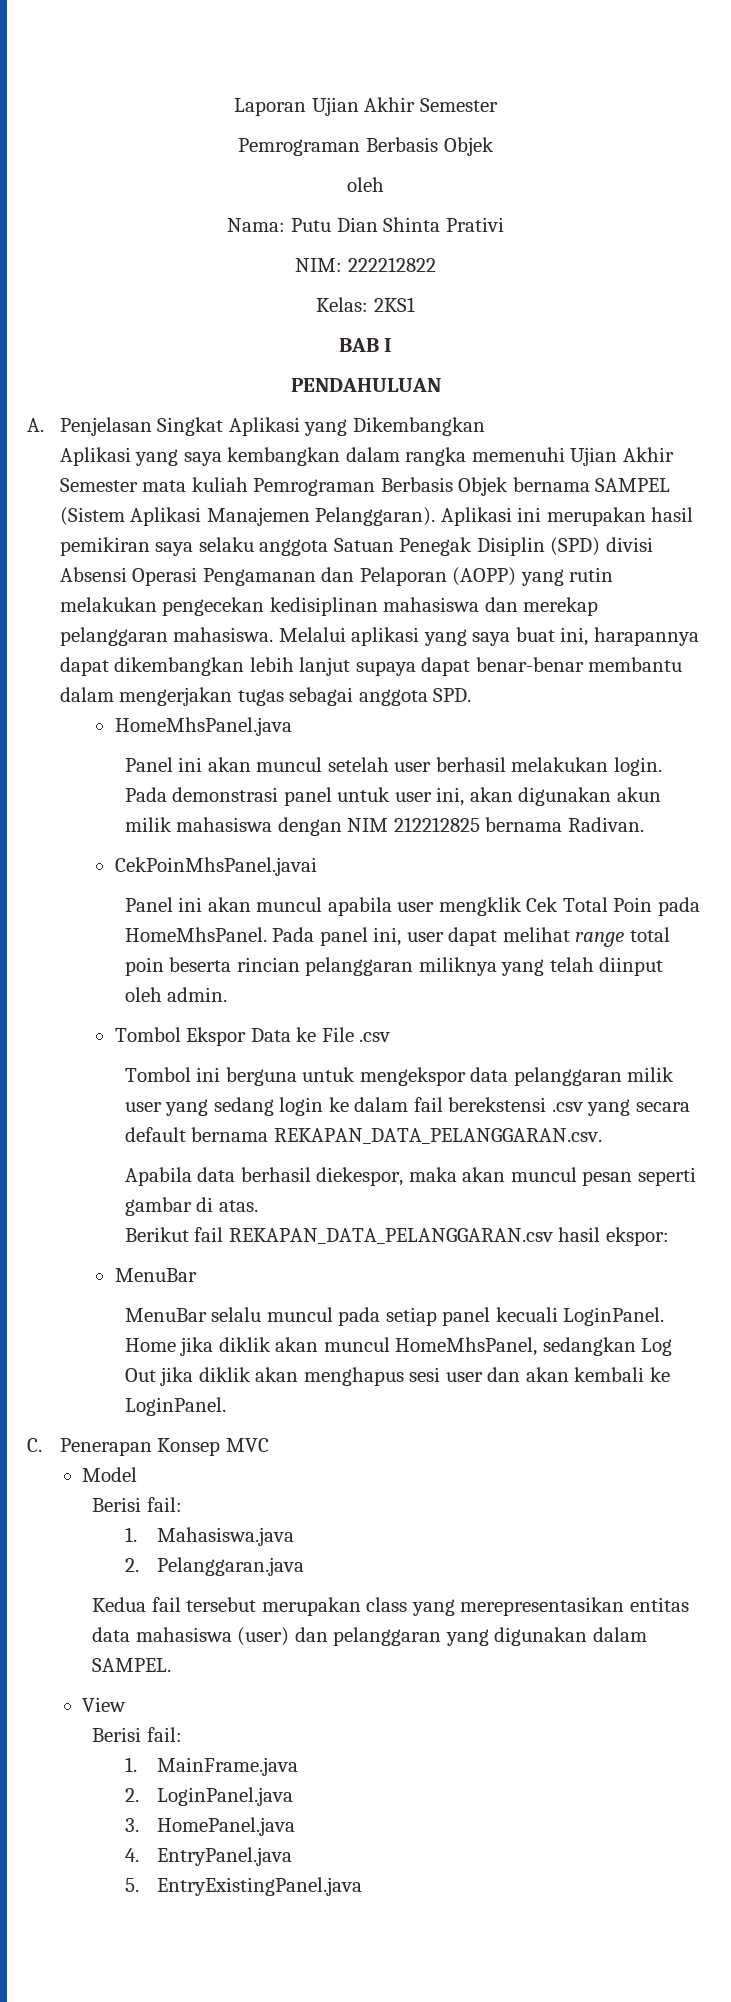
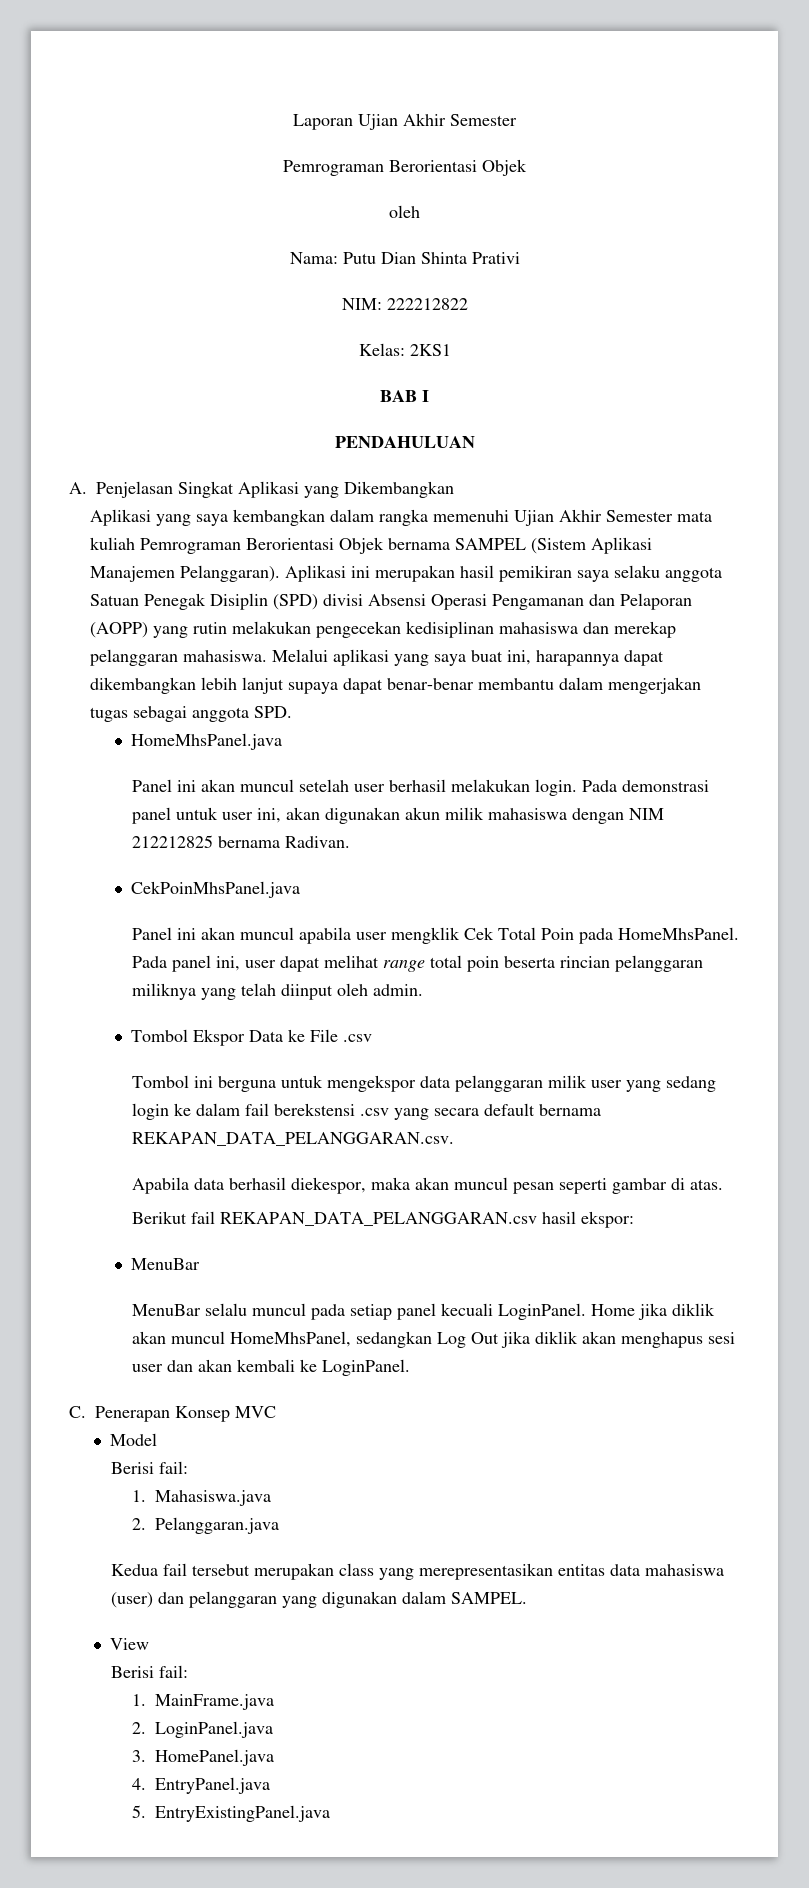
[366,137,439,152] Berbasis -> [389,160,477,172] Berorientasi
[380,477,453,492] Berbasis -> [246,538,335,550] Berorientasi
[114,857,317,876] CekPoinMhsPanel.javai -> [131,881,301,898] CekPoinMhsPanel.java

